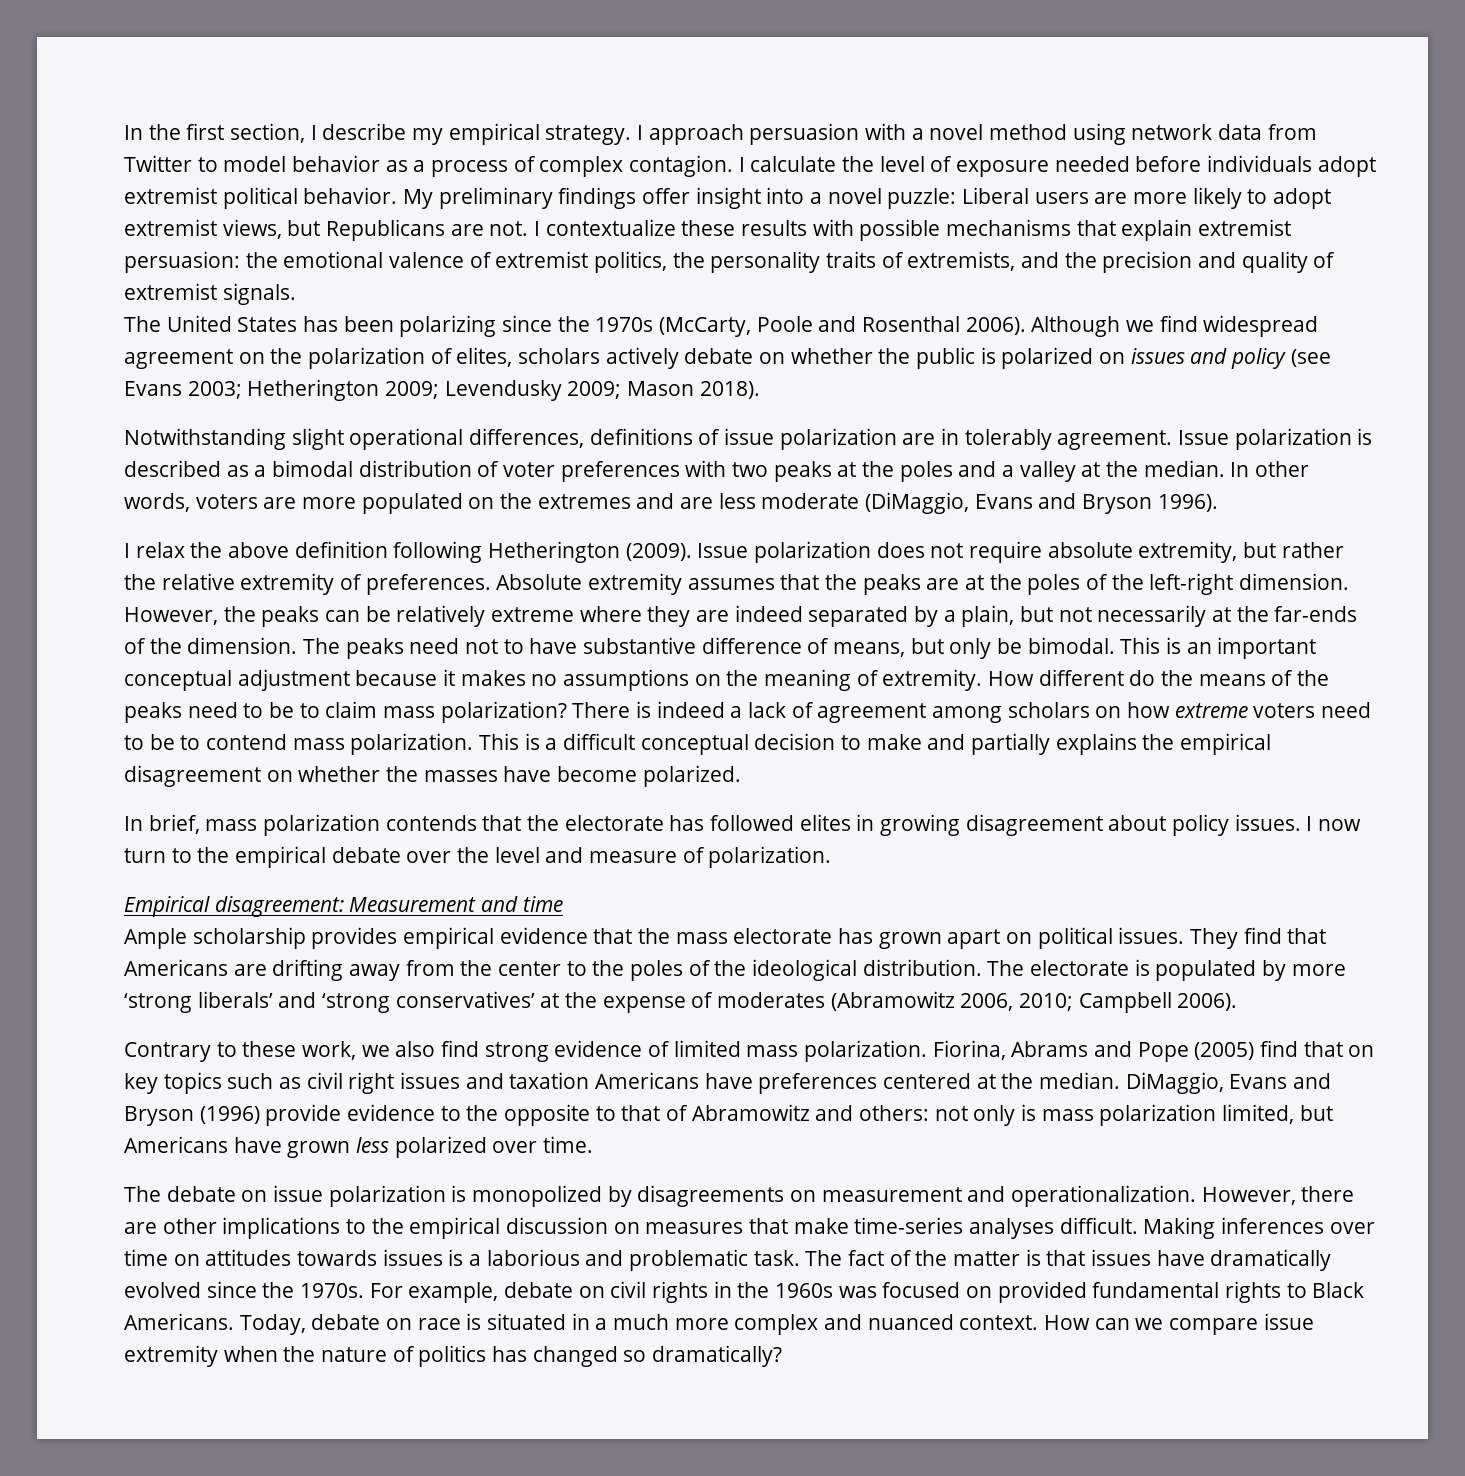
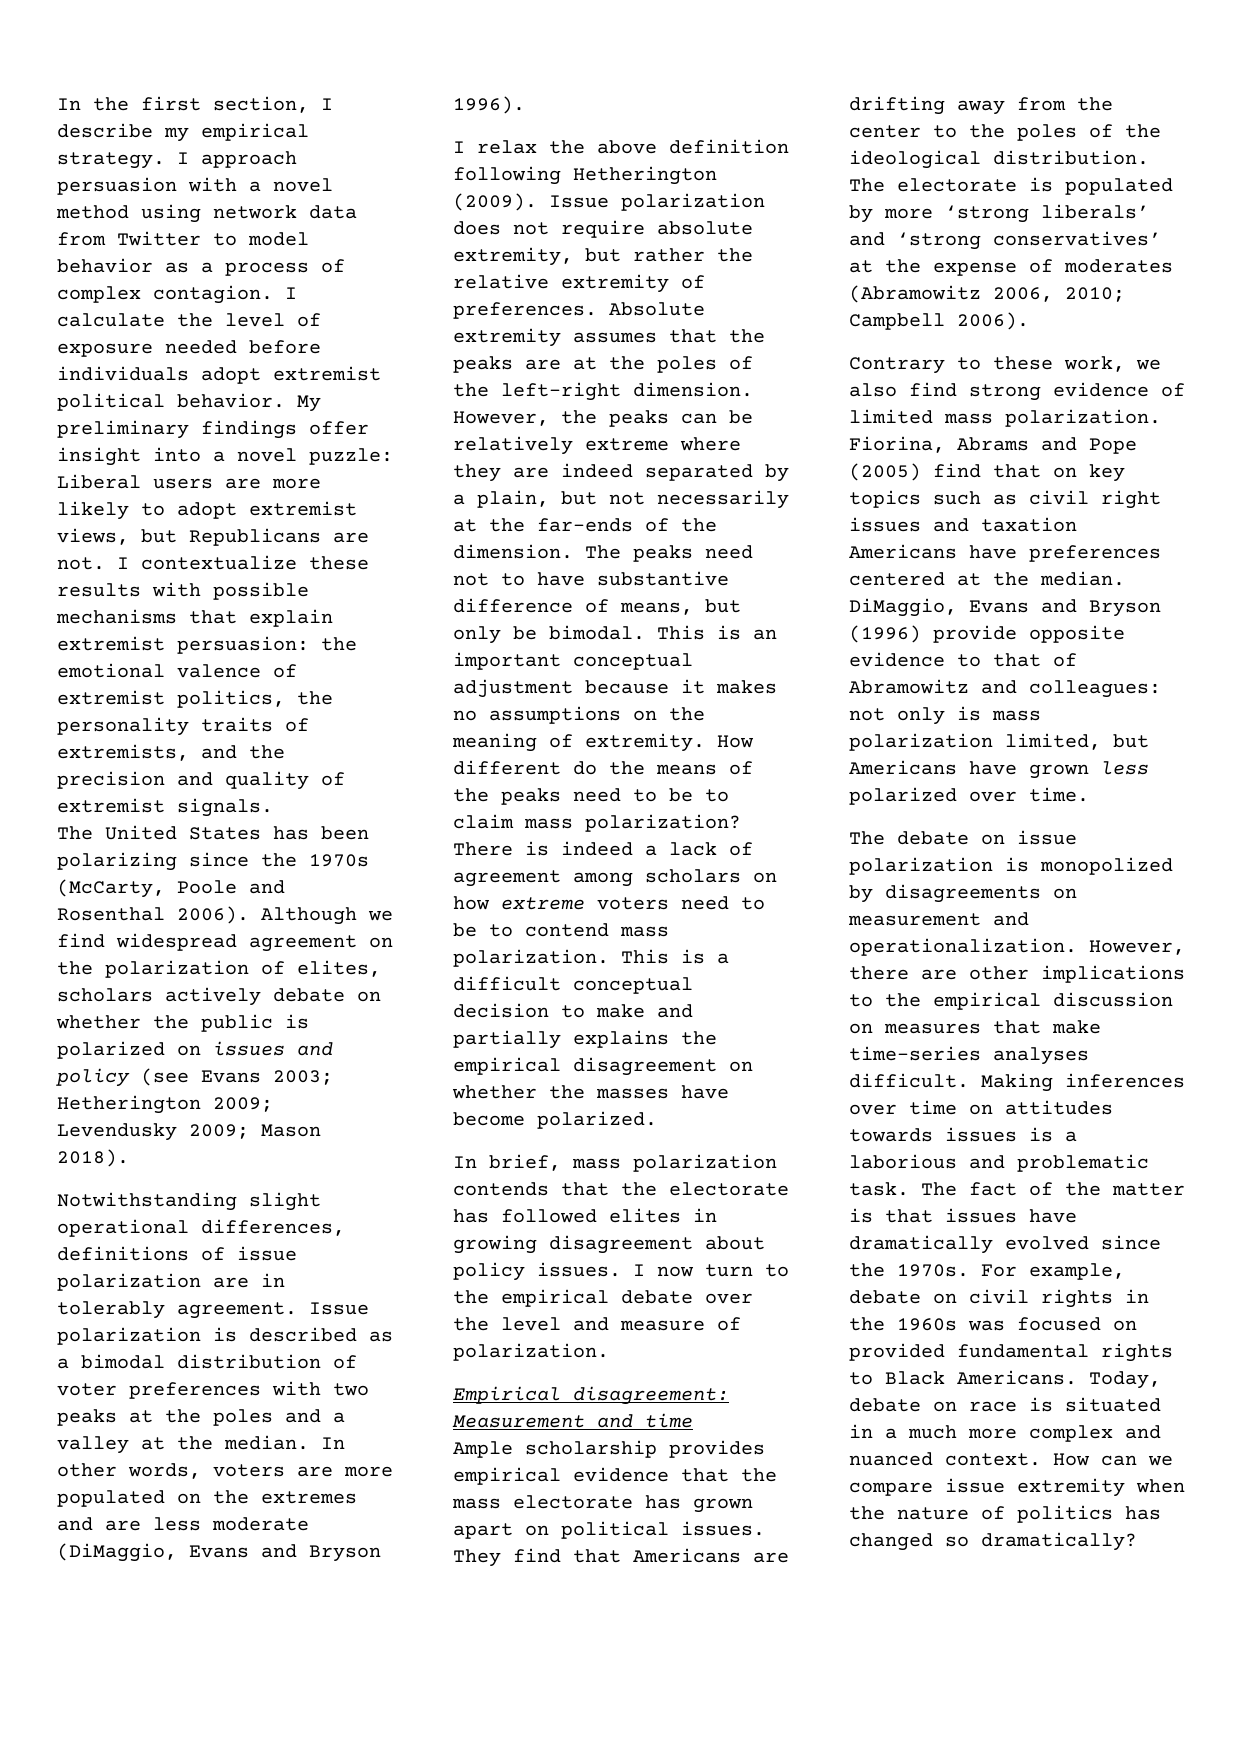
(342, 1115) none -> [1029,625,1125,643] opposite
[466,1104,616,1126] the opposite to -> (981, 660) none
[859,1105,930,1121] others: -> [1029,680,1161,698] colleagues:

